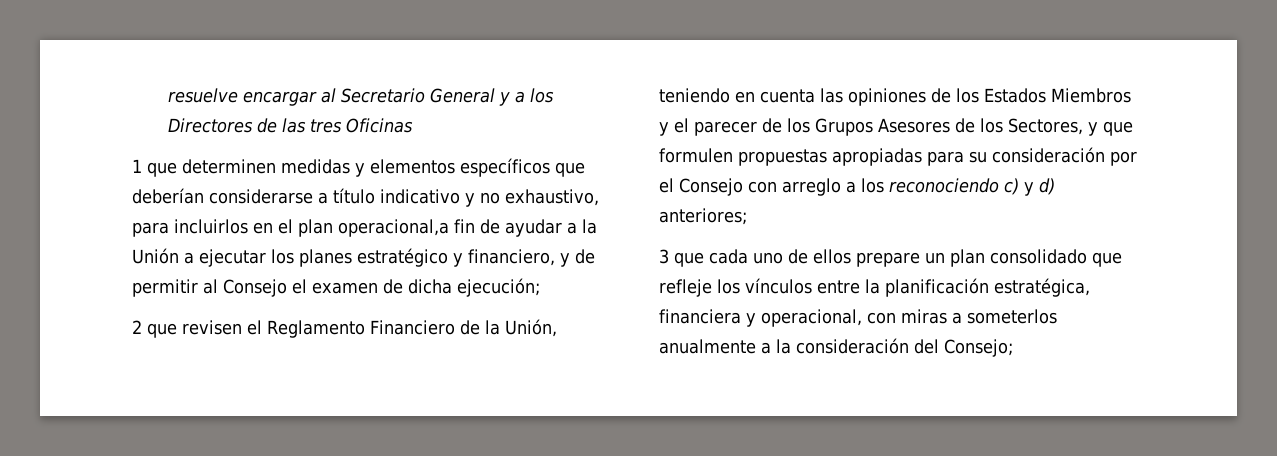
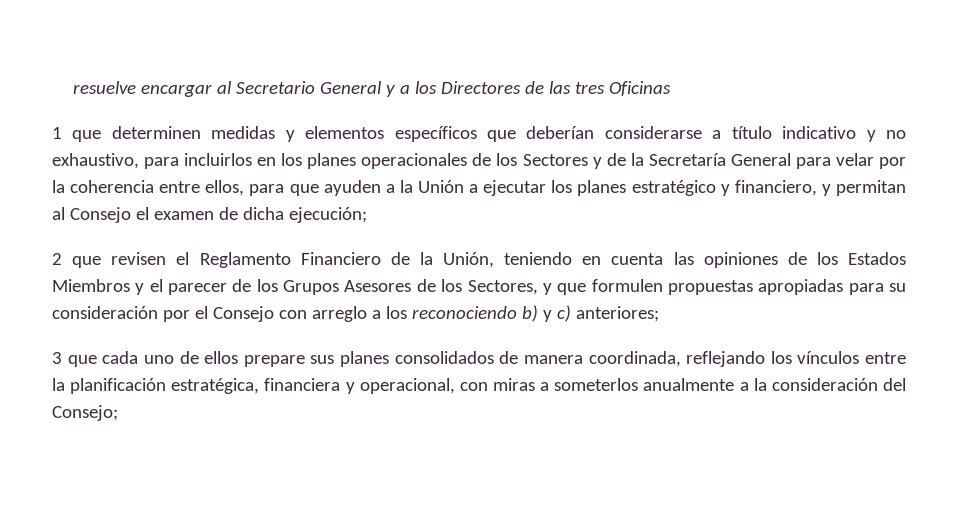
[278,219,562,237] el plan operacional,a fin de ayudar -> [281,153,906,169] [52,180,381,196] los planes operacionales de los Sectores y de la Secretaría General para velar por la coherencia entre ellos, para que ayuden
[575,249,595,264] [132,279,198,297] de permitir -> [835,180,906,196] permitan
[1004,178,1055,196] c) y d) -> [521,305,571,322] b) y c)
[925,249,1122,267] [659,279,712,297] un plan consolidado que refleje -> [310,351,766,367] sus planes consolidados de manera coordinada, reflejando

